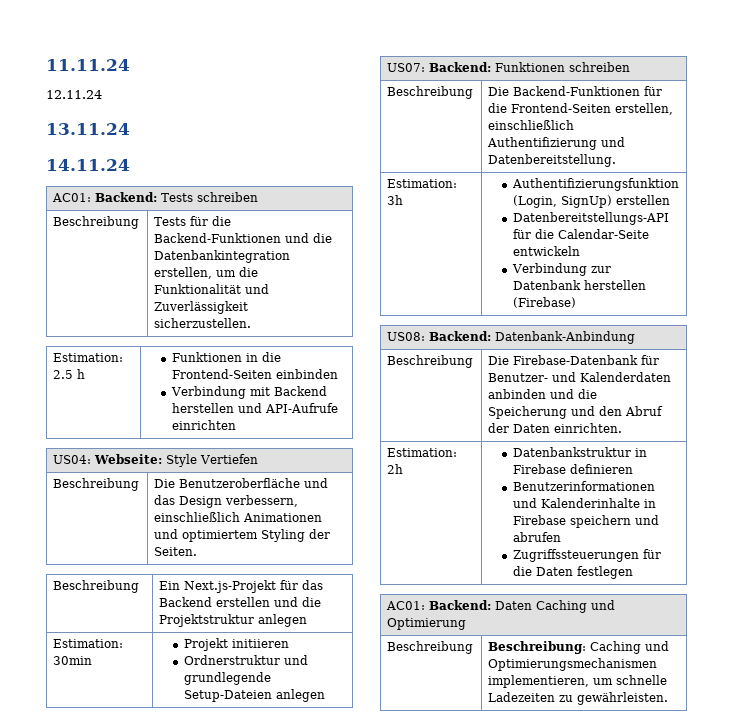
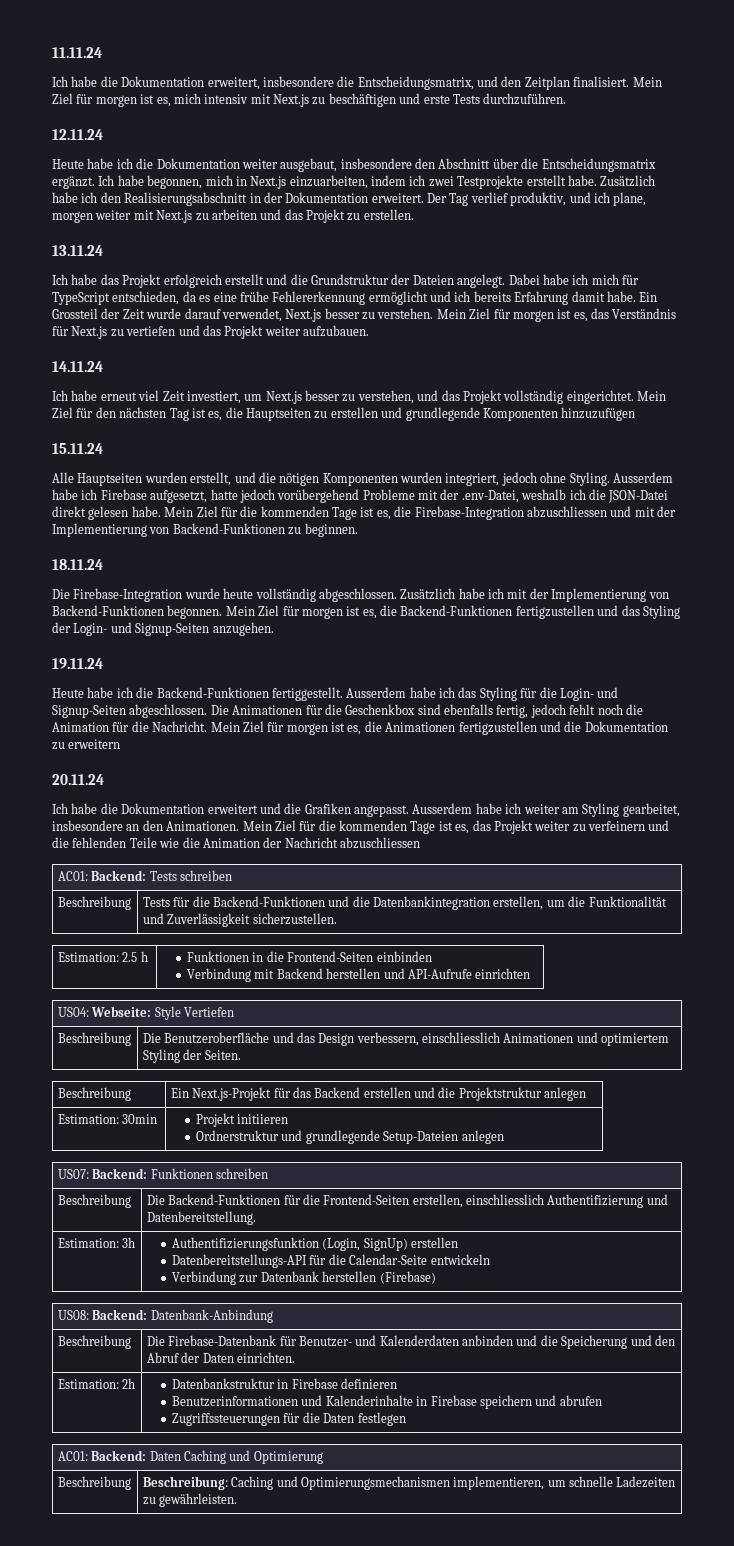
[46,90,102,99] [46,123,130,135] [46,159,130,171] 12.11.24 // 13.11.24 // 14.11.24 -> [52,76,662,90] [52,93,567,107] [52,129,103,140] [52,158,656,172] [52,175,656,189] [52,192,647,206] [52,209,414,223] [52,245,103,256] [52,274,639,288] [52,291,658,305] [52,308,677,322] [52,325,369,339] [52,361,103,372] [52,390,666,404] [52,407,636,421] [52,443,103,454] [52,472,673,486] [52,489,669,503] [52,506,676,520] [52,523,358,537] [52,559,103,570] [52,588,669,602] [52,605,680,619] [52,622,274,636] [52,658,103,669] [52,687,619,701] [52,704,643,718] [52,721,668,735] [52,739,121,750] [52,774,104,785] [52,803,680,817] [52,820,670,834] [52,837,420,849] Ich habe die Dokumentation erweitert, insbesondere die Entscheidungsmatrix, und den Zeitplan finalisiert. Mein Ziel für morgen ist es, mich intensiv mit Next.js zu beschäftigen und erste Tests durchzuführen. // 12.11.24 // Heute habe ich die Dokumentation weiter ausgebaut, insbesondere den Abschnitt über die Entscheidungsmatrix ergänzt. Ich habe begonnen, mich in Next.js einzuarbeiten, indem ich zwei Testprojekte erstellt habe. Zusätzlich habe ich den Realisierungsabschnitt in der Dokumentation erweitert. Der Tag verlief produktiv, und ich plane, morgen weiter mit Next.js zu arbeiten und das Projekt zu erstellen. // 13.11.24 // Ich habe das Projekt erfolgreich erstellt und die Grundstruktur der Dateien angelegt. Dabei habe ich mich für TypeScript entschieden, da es eine frühe Fehlererkennung ermöglicht und ich bereits Erfahrung damit habe. Ein Grossteil der Zeit wurde darauf verwendet, Next.js besser zu verstehen. Mein Ziel für morgen ist es, das Verständnis für Next.js zu vertiefen und das Projekt weiter aufzubauen. // 14.11.24 // Ich habe erneut viel Zeit investiert, um Next.js besser zu verstehen, und das Projekt vollständig eingerichtet. Mein Ziel für den nächsten Tag ist es, die Hauptseiten zu erstellen und grundlegende Komponenten hinzuzufügen // 15.11.24 // Alle Hauptseiten wurden erstellt, und die nötigen Komponenten wurden integriert, jedoch ohne Styling. Ausserdem habe ich Firebase aufgesetzt, hatte jedoch vorübergehend Probleme mit der .env-Datei, weshalb ich die JSON-Datei direkt gelesen habe. Mein Ziel für die kommenden Tage ist es, die Firebase-Integration abzuschliessen und mit der Implementierung von Backend-Funktionen zu beginnen. // 18.11.24 // Die Firebase-Integration wurde heute vollständig abgeschlossen. Zusätzlich habe ich mit der Implementierung von Backend-Funktionen begonnen. Mein Ziel für morgen ist es, die Backend-Funktionen fertigzustellen und das Styling der Login- und Signup-Seiten anzugehen. // 19.11.24 // Heute habe ich die Backend-Funktionen fertiggestellt. Ausserdem habe ich das Styling für die Login- und Signup-Seiten abgeschlossen. Die Animationen für die Geschenkbox sind ebenfalls fertig, jedoch fehlt noch die Animation für die Nachricht. Mein Ziel für morgen ist es, die Animationen fertigzustellen und die Dokumentation zu erweitern // 20.11.24 // Ich habe die Dokumentation erweitert und die Grafiken angepasst. Ausserdem habe ich weiter am Styling gearbeitet, insbesondere an den Animationen. Mein Ziel für die kommenden Tage ist es, das Projekt weiter zu verfeinern und die fehlenden Teile wie die Animation der Nachricht abzuschliessen
[154,512,241,522] einschließlich -> [422,1032,501,1043] einschliesslich
[488,120,575,130] einschließlich -> [466,1194,545,1205] einschliesslich

